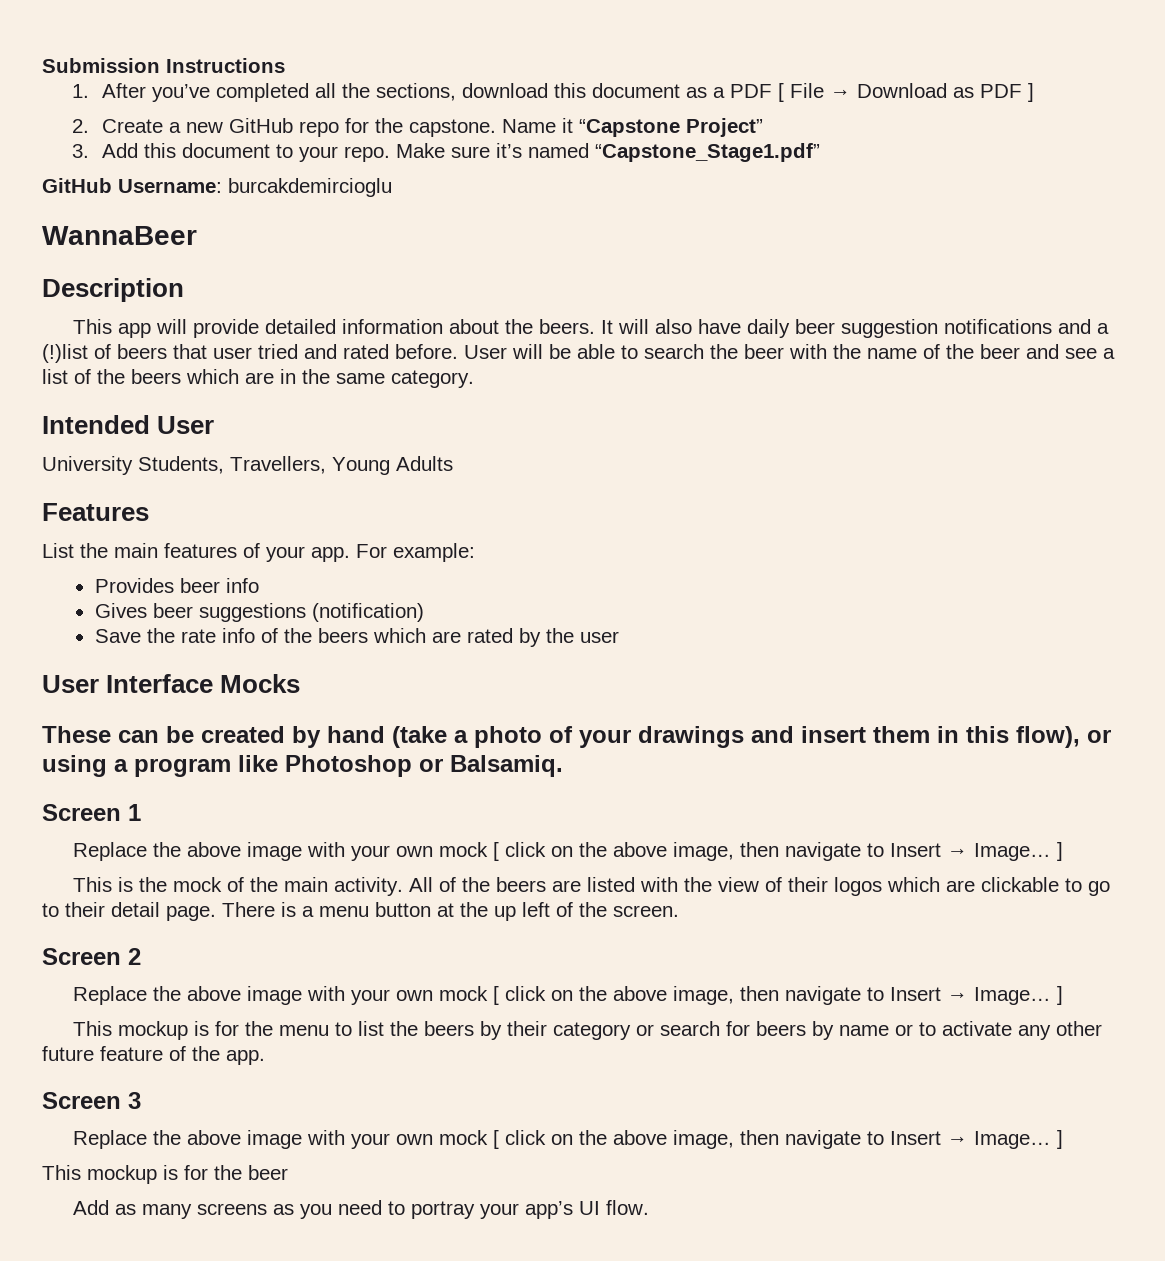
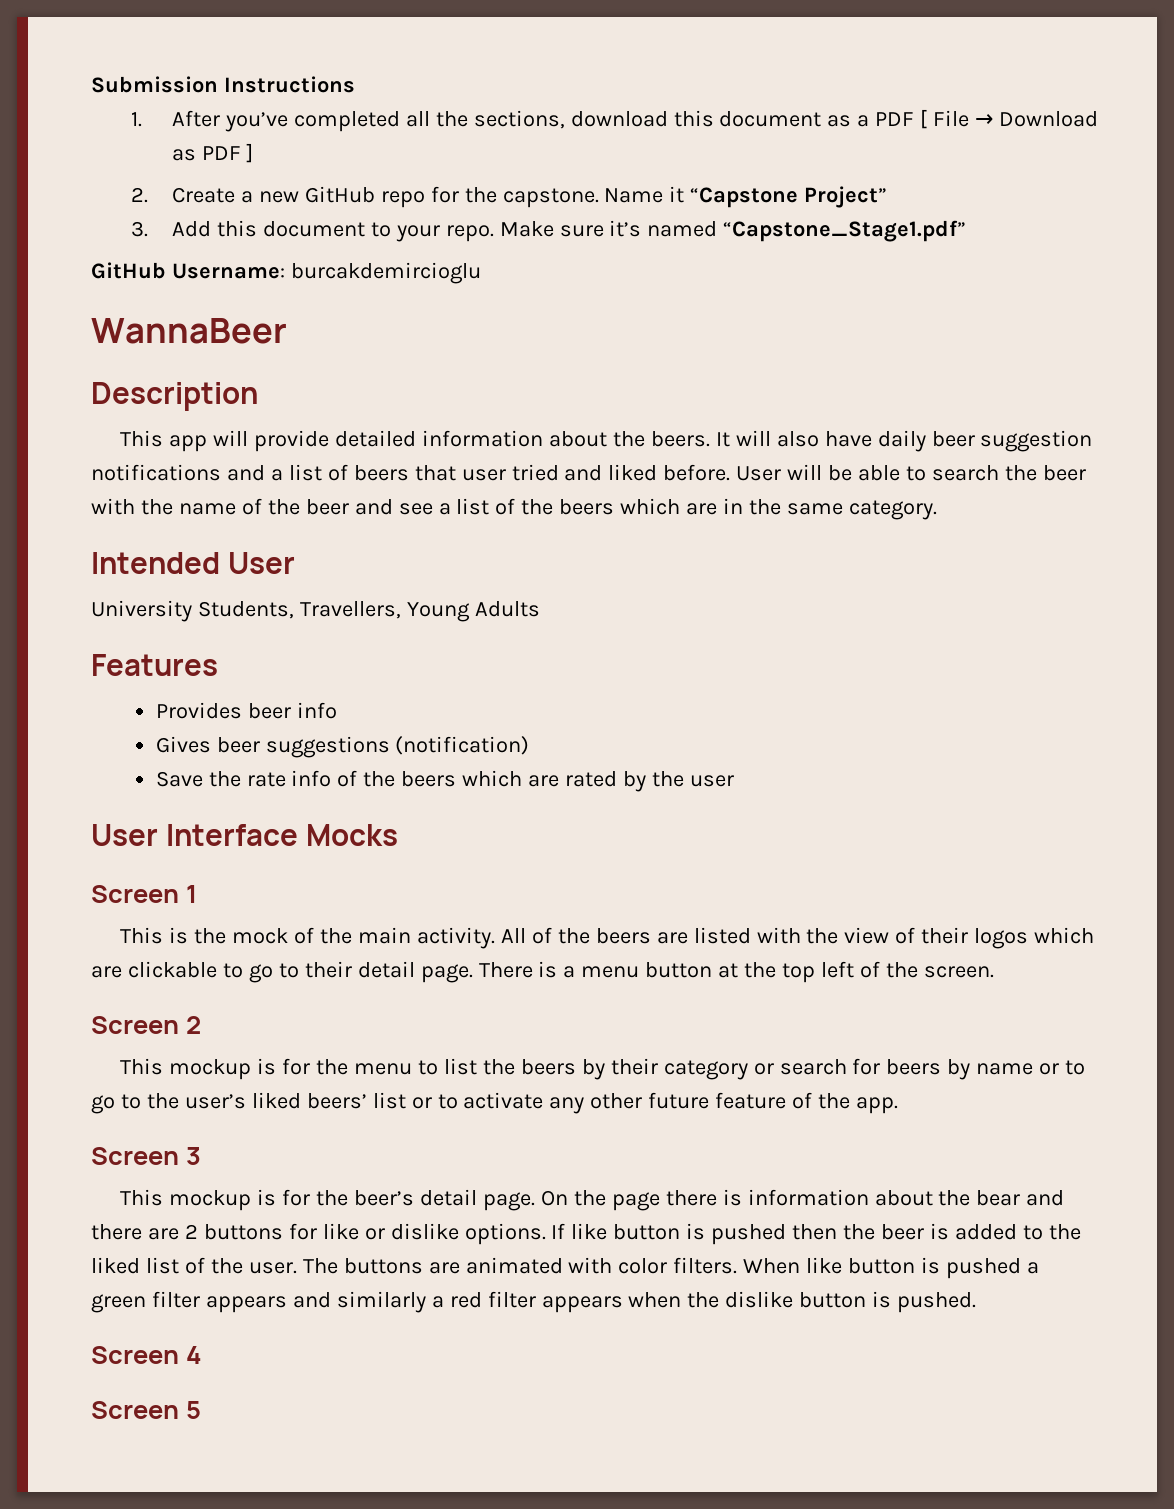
[42,344,88,363] (!)list -> [288,464,322,481] list
[343,344,389,359] rated -> [608,464,658,481] liked
[42,543,475,562] // List the main features of your app. For example: -> (218, 665) none
[42,726,1111,748] [42,755,563,777] [42,804,141,821] [73,842,1064,861] These can be created by hand (take a photo of your drawings and insert them in this flow), or using a program like Photoshop or Balsamiq. // Screen 1 // Replace the above image with your own mock [ click on the above image, then navigate to Insert → Image… ] -> [91,885,197,903] Screen 1
[494,906,516,921] up -> [782,963,816,983] top
[73,986,1064,1005] // Replace the above image with your own mock [ click on the above image, then navigate to Insert → Image… ] -> (201, 1025) none
(937, 1029) none -> [91,1092,458,1114] go to the user’s liked beers’ list or to
[73,1130,1064,1149] [42,1165,288,1184] [73,1200,650,1219] // Replace the above image with your own mock [ click on the above image, then navigate to Insert → Image… ] // This mockup is for the beer // Add as many screens as you need to portray your app’s UI flow. -> [120,1189,1065,1211] [91,1223,1081,1245] [91,1257,1039,1279] [91,1291,977,1313] [91,1346,202,1364] [91,1401,201,1419] // This mockup is for the beer’s detail page. On the page there is information about the bear and there are 2 buttons for like or dislike options. If like button is pushed then the beer is added to the liked list of the user. The buttons are animated with color filters. When like button is pushed a green filter appears and similarly a red filter appears when the dislike button is pushed. // Screen 4 // Screen 5

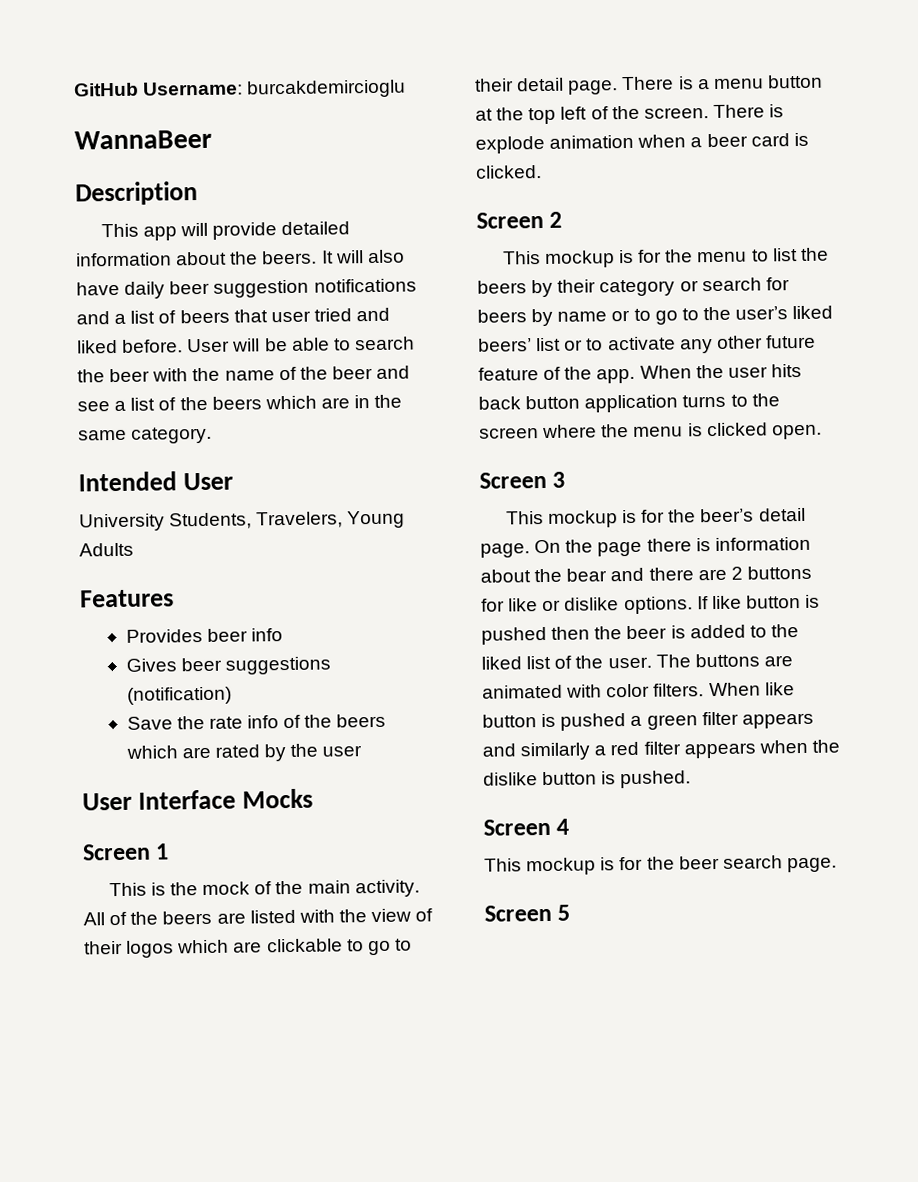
[91,76,355,93] [131,109,1099,132] [171,143,253,163] [131,186,888,208] [131,220,967,242] Submission Instructions // 1. After you’ve completed all the sections, download this document as a PDF [ File → Download as PDF ] // 2. Create a new GitHub repo for the capstone. Name it “Capstone Project” // 3. Add this document to your repo. Make sure it’s named “Capstone_Stage1.pdf” // -> (74, 89) none
[299,601,401,619] Travellers, -> [256,511,344,529] Travelers,
(994, 972) none -> [712,104,785,119] [475,132,809,154] [476,165,542,179] There is explode animation when a beer card is clicked.
(899, 1105) none -> [639,363,802,379] [478,393,780,413] [479,422,822,440] When the user hits back button application turns to the screen where the menu is clicked open.
(202, 1355) none -> [484,855,837,876] // This mockup is for the beer search page.

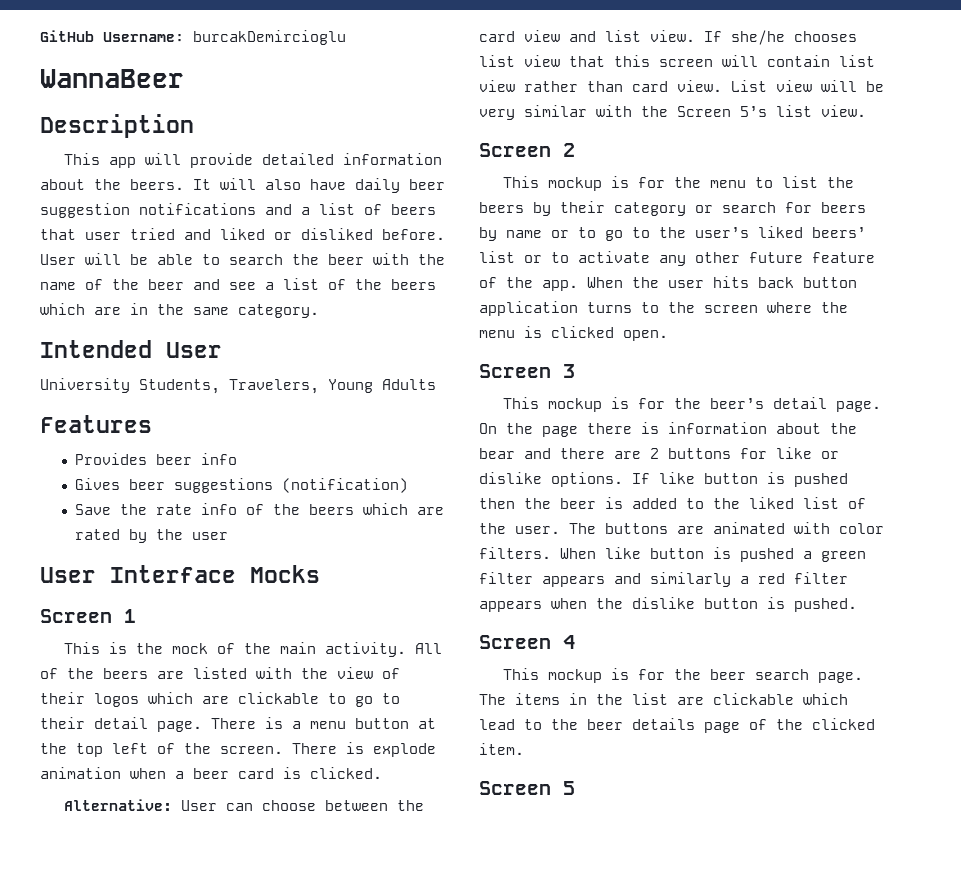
[247,79,407,99] burcakdemircioglu -> [193,30,346,45] burcakDemircioglu
(118, 346) none -> [274,228,373,240] or disliked
(542, 172) none -> [64,799,425,811] [479,30,857,45] [479,55,875,67] [479,80,884,92] [479,105,866,120] // Alternative: User can choose between the card view and list view. If she/he chooses list view that this screen will contain list view rather than card view. List view will be very similar with the Screen 5’s list view.
(837, 865) none -> [479,693,848,705] [479,718,875,733] [479,743,524,755] The items in the list are clickable which lead to the beer details page of the clicked item.

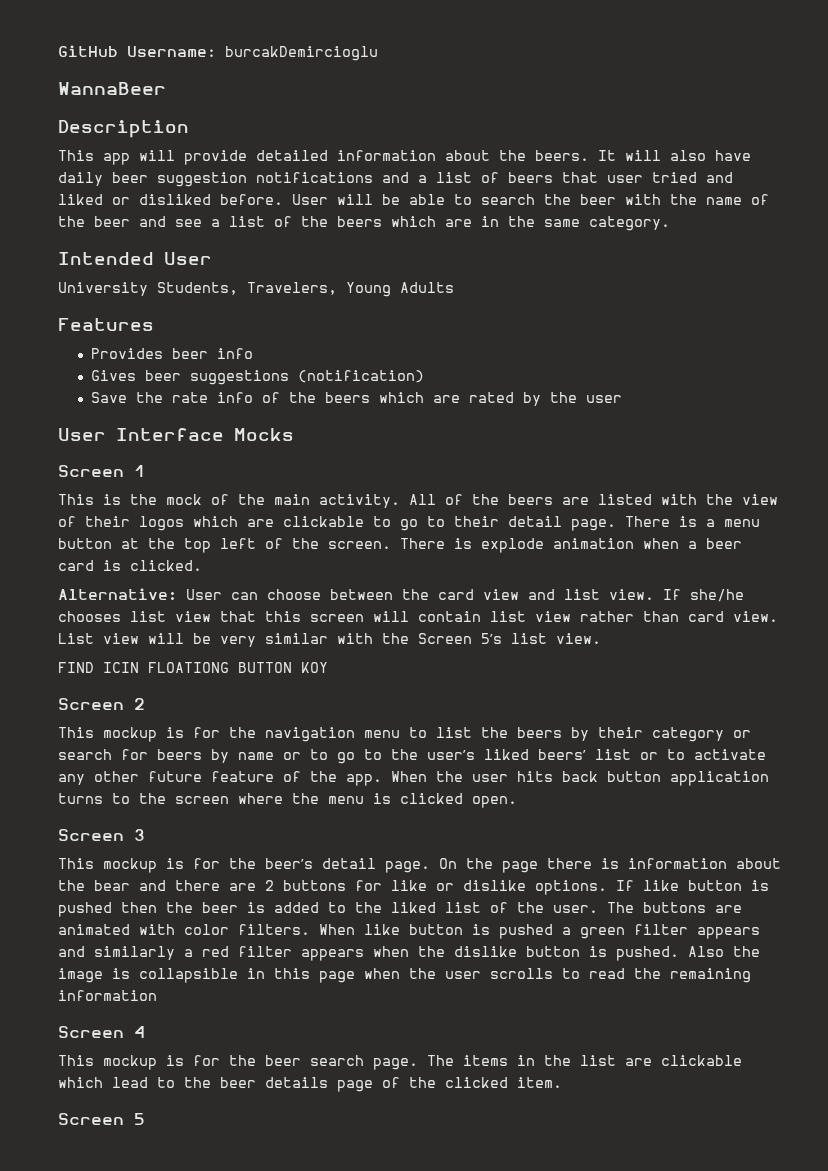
(866, 111) none -> [58,662,328,673] // FIND ICIN FLOATIONG BUTTON KOY
(702, 182) none -> [265,727,355,742] navigation
(857, 605) none -> [688,946,760,957] [58,968,751,983] [58,990,157,1001] Also the image is collapsible in this page when the user scrolls to read the remaining information

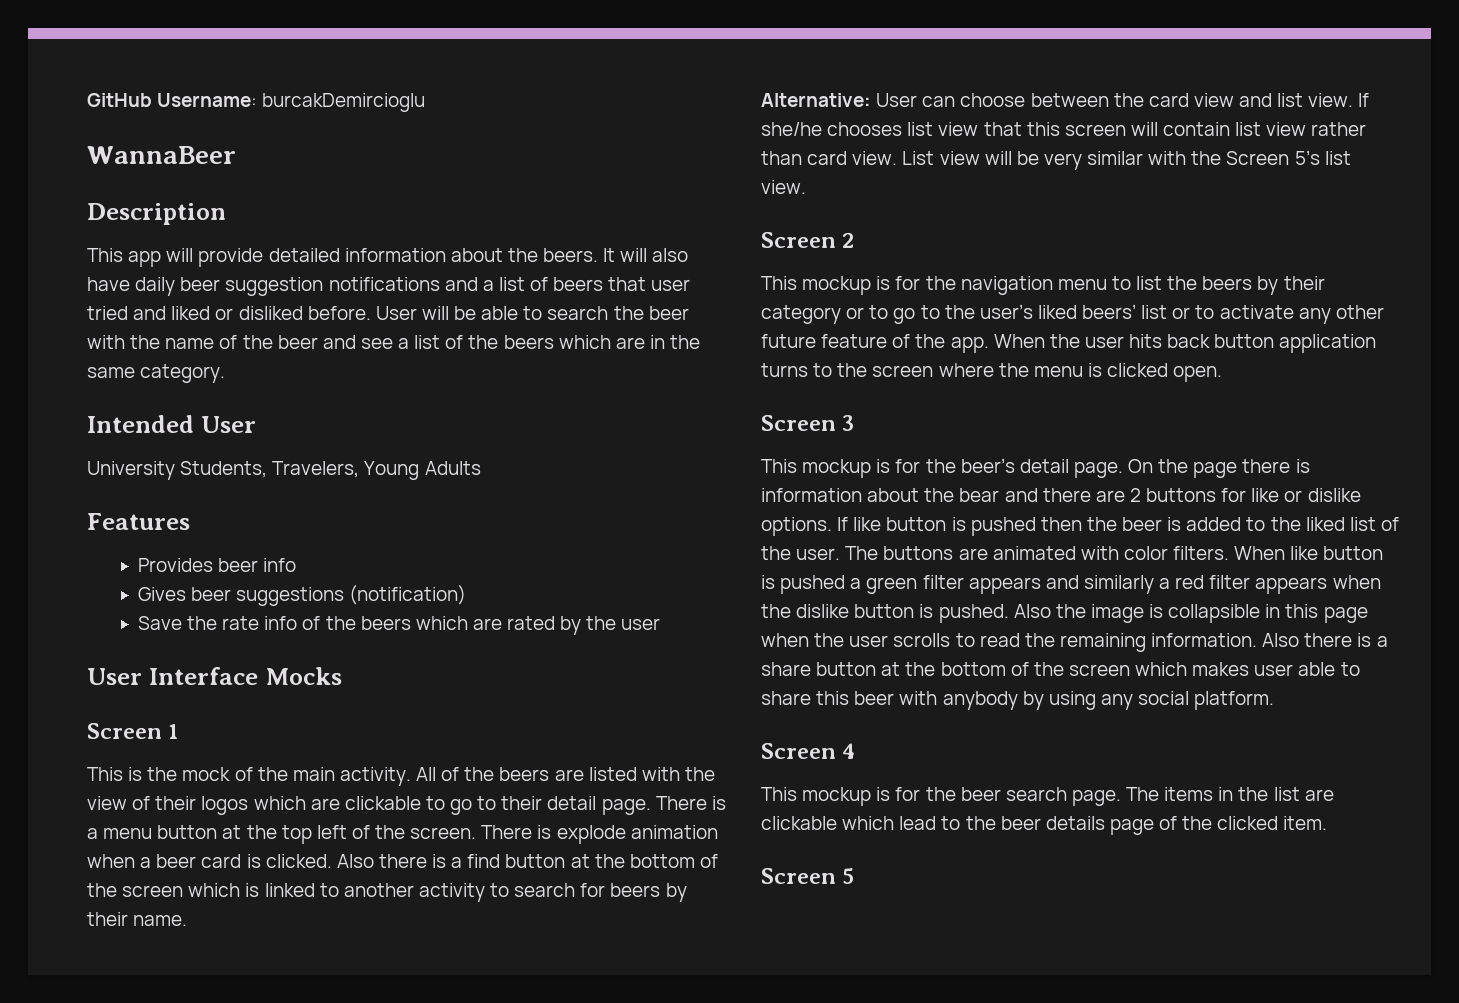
(202, 565) none -> [336,854,718,868] [87,883,687,902] [87,912,188,926] Also there is a find button at the bottom of the screen which is linked to another activity to search for beers by their name.
[58,662,328,673] // FIND ICIN FLOATIONG BUTTON KOY -> (806, 187) none
[58,749,301,763] search for beers by name or -> (865, 313) none
[58,990,157,1001] information -> [1151,633,1388,647] [761,662,1360,676] [761,691,1275,710] information. Also there is a share button at the bottom of the screen which makes user able to share this beer with anybody by using any social platform.

